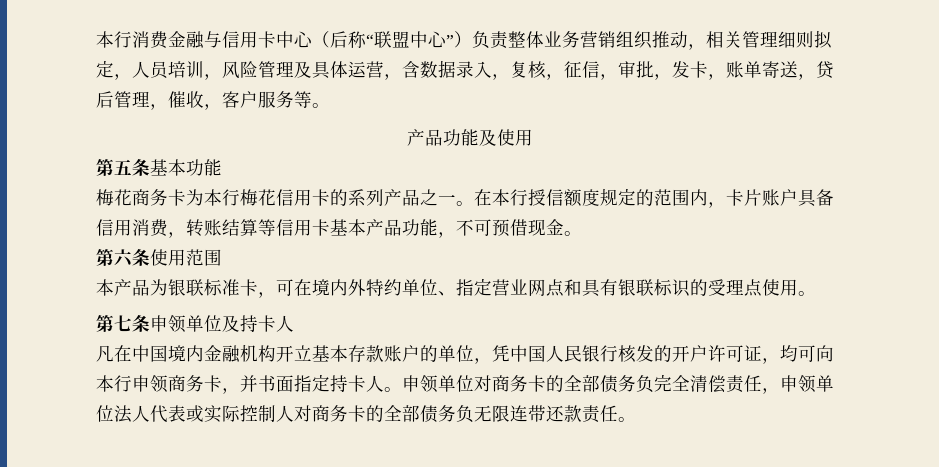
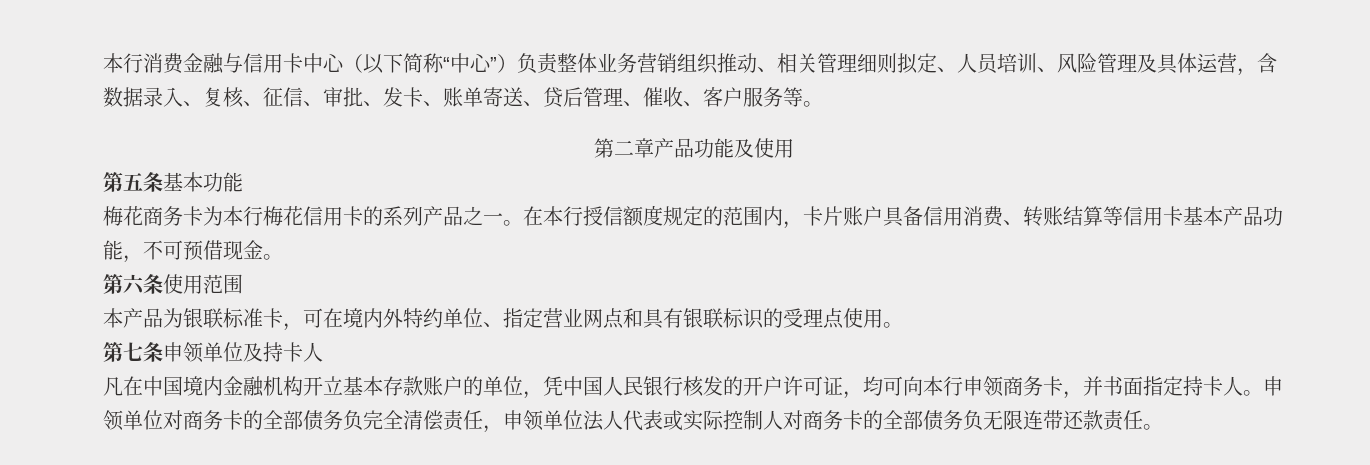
[330,31,410,48] 后称“联盟 -> [363,53,450,74] 以下简称“
[688,44,706,50] ， -> [757,67,777,72] 、
[114,74,132,80] ， -> [937,67,957,72] 、
[204,74,222,80] ， -> [1037,67,1057,72] 、
[492,61,726,80] ，复核，征信，审批，发卡， -> [183,87,443,108] 、复核、征信、审批、发卡、
[798,74,816,80] ， -> [523,101,543,106] 、
[150,91,222,110] ，催收， -> [623,87,703,107] 、催收、
(330, 105) none -> [593,138,654,158] 第二章
[168,232,186,238] ， -> [1003,220,1023,225] 、

